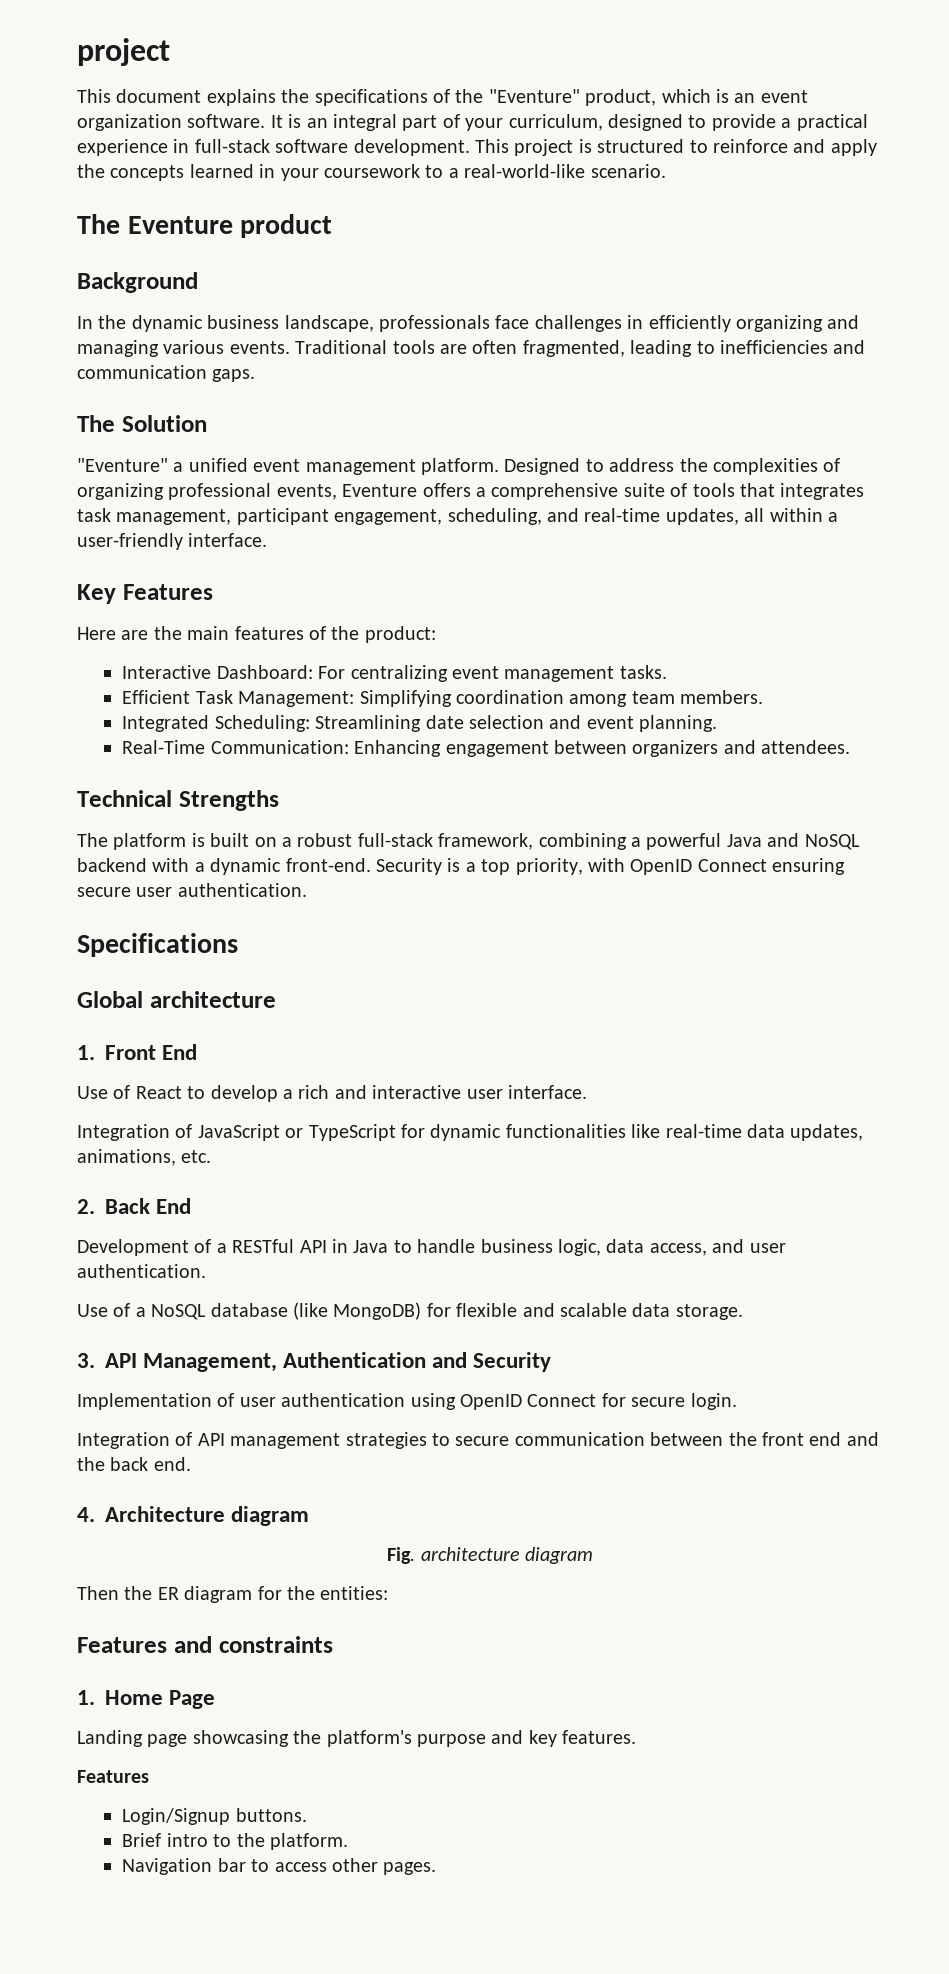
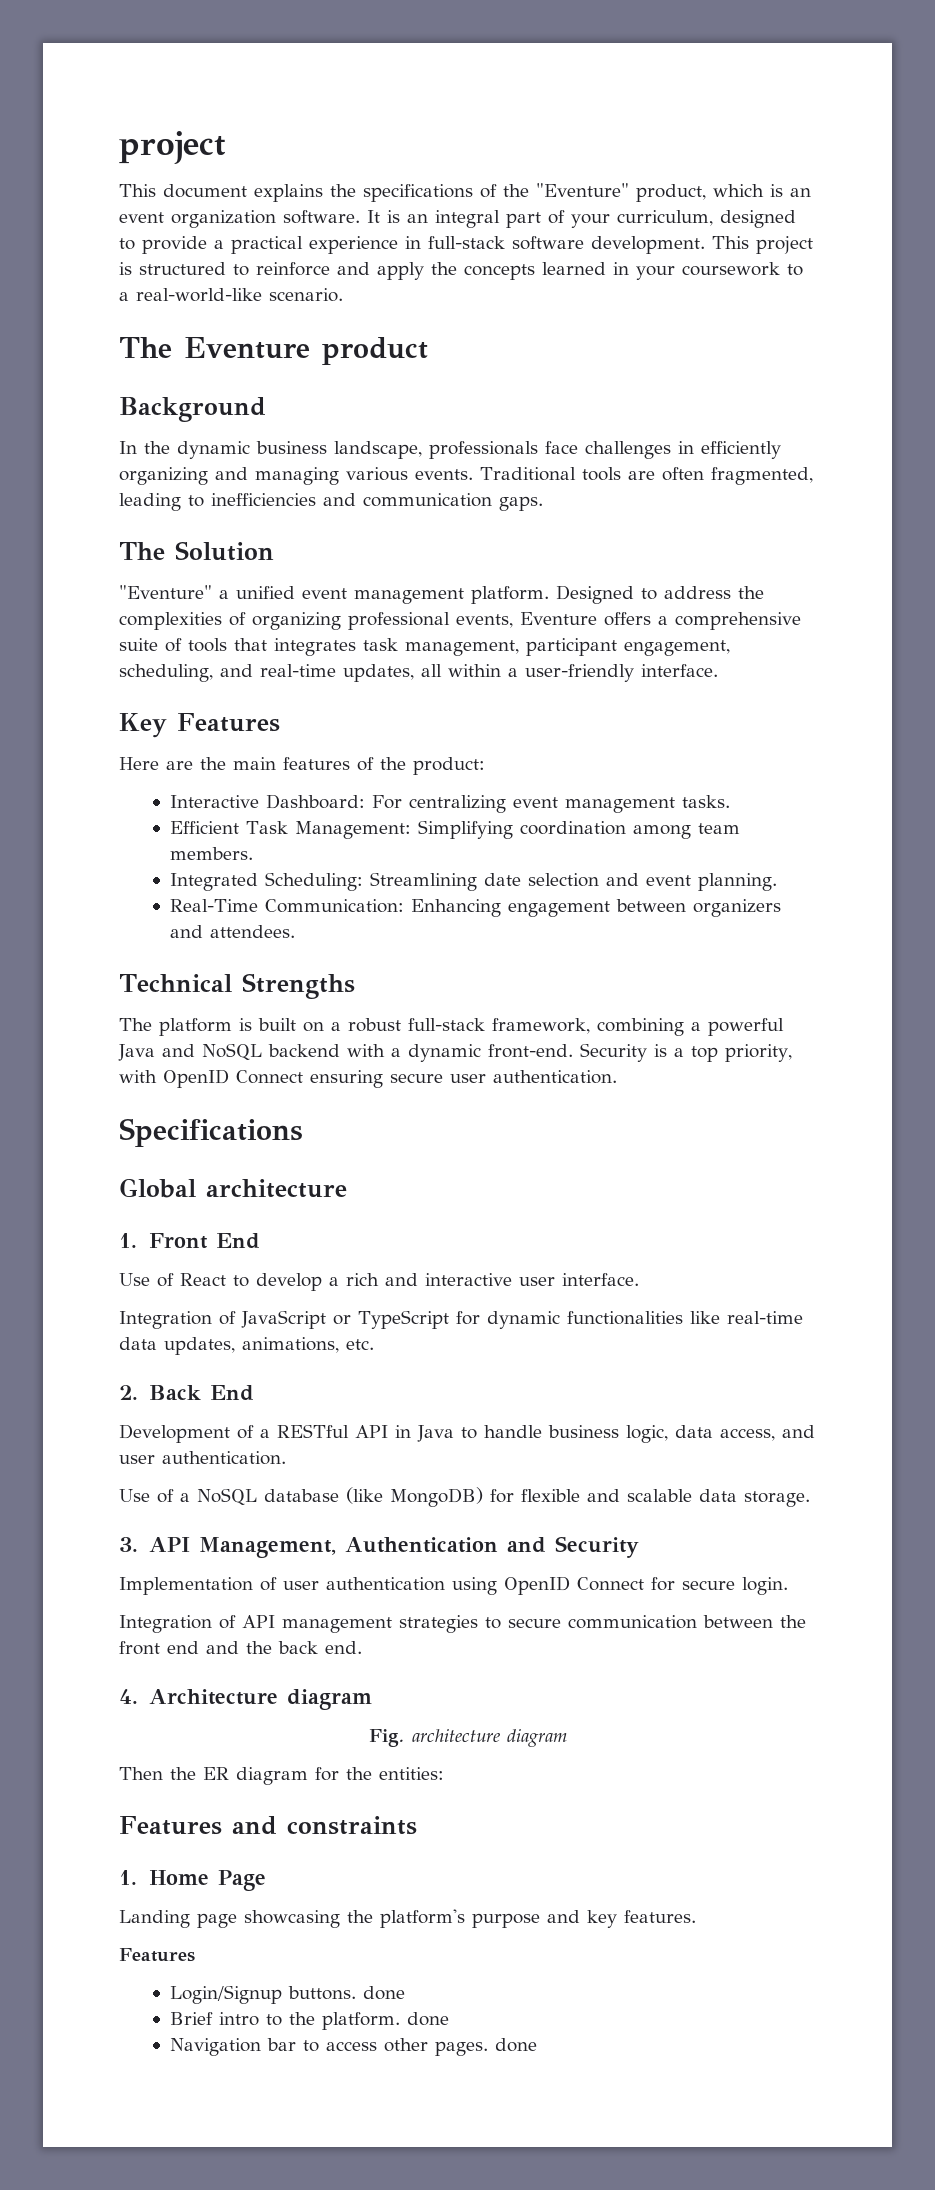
(307, 1815) none -> [362,1986,405,2000] done
(349, 1841) none -> [406,2012,449,2026] done
(437, 1868) none -> [494,2038,537,2052] done

